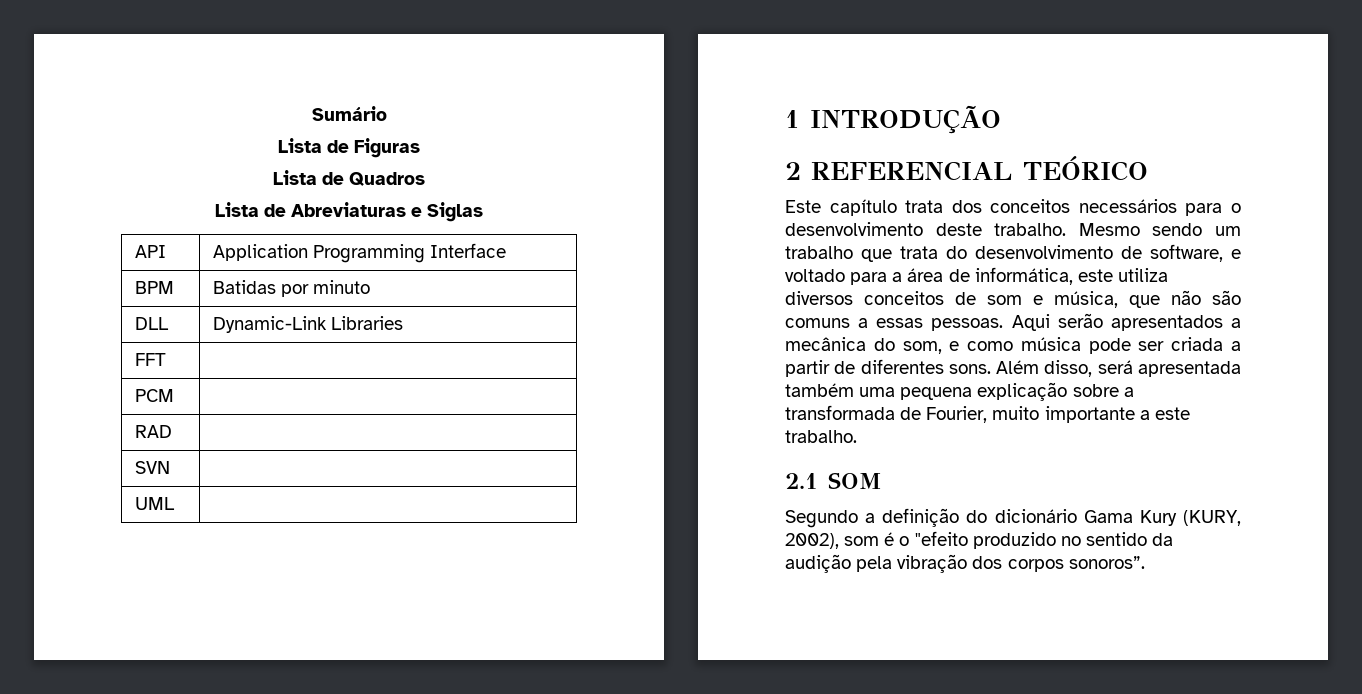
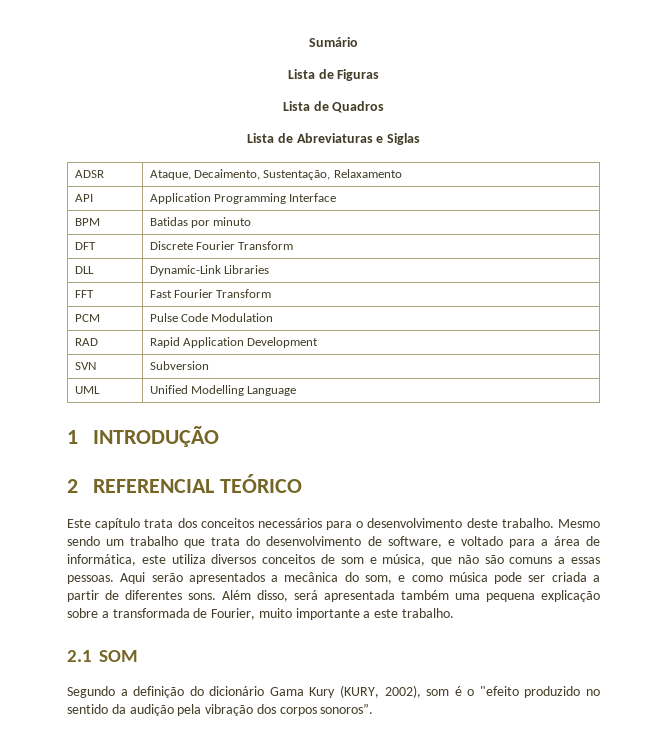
(484, 212) none -> [74,170,104,178] [149,169,402,180] // ADSR | Ataque, Decaimento, Sustentação, Relaxamento
(371, 287) none -> [74,242,96,250] [149,241,294,250] // DFT | Discrete Fourier Transform
[134,389,174,402] [134,425,172,438] // PCM | // RAD | -> [149,289,272,298] [74,314,100,322] [149,313,274,322] [74,338,98,346] [149,337,319,348] Fast Fourier Transform // PCM | Pulse Code Modulation // RAD | Rapid Application Development
(170, 467) none -> [149,361,209,370] Subversion
(175, 503) none -> [149,385,297,396] Unified Modelling Language

